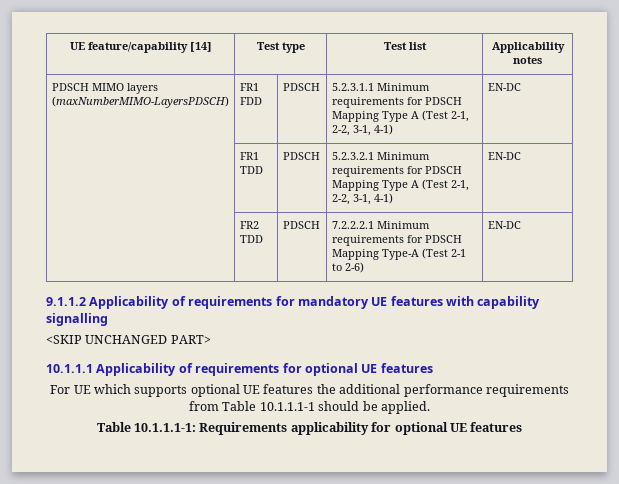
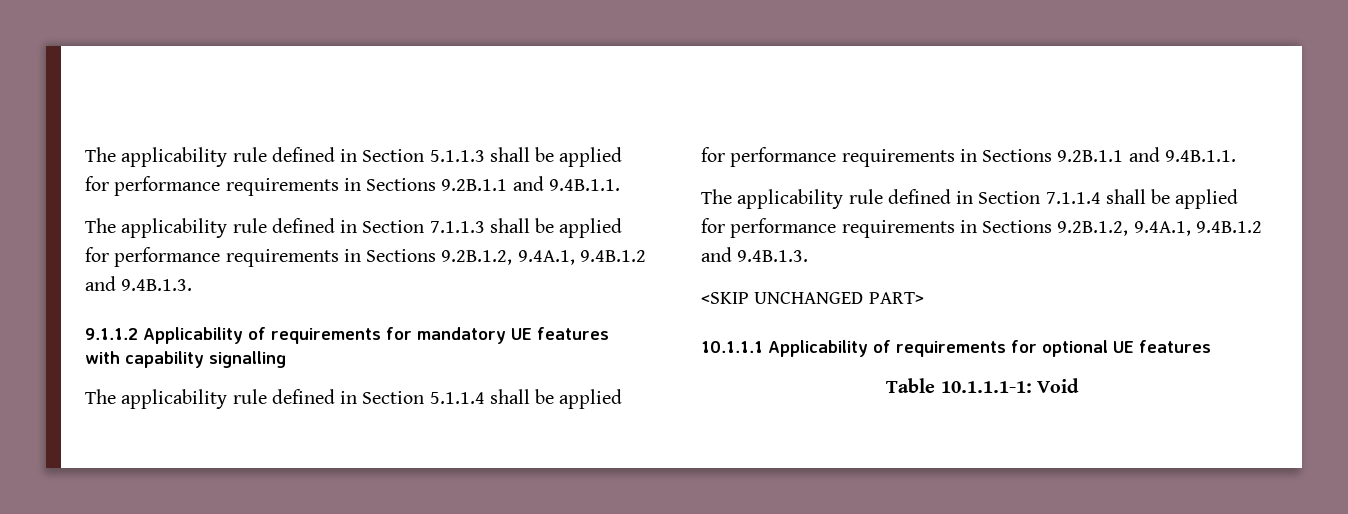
[69,42,212,53] [256,42,305,53] [383,42,427,50] [491,42,565,53] [513,56,542,64] [51,83,158,94] [51,96,229,108] [239,83,259,91] [239,97,262,105] [282,83,320,91] [331,83,430,91] [331,97,462,108] [331,110,469,122] [331,124,393,136] [487,83,521,91] [239,152,259,160] [239,166,263,174] [282,152,320,160] [331,152,430,160] [331,166,462,177] [331,179,469,191] [331,193,393,205] [487,152,521,160] [239,221,259,229] [239,235,263,243] [282,221,320,229] [331,221,430,229] [331,235,462,246] [331,248,466,260] [331,262,364,273] [487,221,521,229] UE feature/capability [14] | Test type | Test list | Applicability notes // PDSCH MIMO layers (maxNumberMIMO-LayersPDSCH) | FR1 FDD | PDSCH | 5.2.3.1.1 Minimum requirements for PDSCH Mapping Type A (Test 2-1, 2-2, 3-1, 4-1) | EN-DC // | FR1 TDD | PDSCH | 5.2.3.2.1 Minimum requirements for PDSCH Mapping Type A (Test 2-1, 2-2, 3-1, 4-1) | EN-DC // | FR2 TDD | PDSCH | 7.2.2.2.1 Minimum requirements for PDSCH Mapping Type-A (Test 2-1 to 2-6) | EN-DC -> [85,147,623,167] [85,176,620,196] [85,218,623,238] [85,247,646,267] [85,276,193,291] The applicability rule defined in Section 5.1.1.3 shall be applied for performance requirements in Sections 9.2B.1.1 and 9.4B.1.1. // The applicability rule defined in Section 7.1.1.3 shall be applied for performance requirements in Sections 9.2B.1.2, 9.4A.1, 9.4B.1.2 and 9.4B.1.3.
(108, 319) none -> [85,389,623,409] [701,147,1236,167] [701,189,1239,209] [701,218,1262,238] [701,247,809,262] // The applicability rule defined in Section 5.1.1.4 shall be applied for performance requirements in Sections 9.2B.1.1 and 9.4B.1.1. // The applicability rule defined in Section 7.1.1.4 shall be applied for performance requirements in Sections 9.2B.1.2, 9.4A.1, 9.4B.1.2 and 9.4B.1.3.
[50,384,569,397] [189,401,430,414] [96,422,523,435] For UE which supports optional UE features the additional performance requirements from Table 10.1.1.1-1 should be applied. // Table 10.1.1.1-1: Requirements applicability for optional UE features -> [886,378,1079,393] Table 10.1.1.1-1: Void

